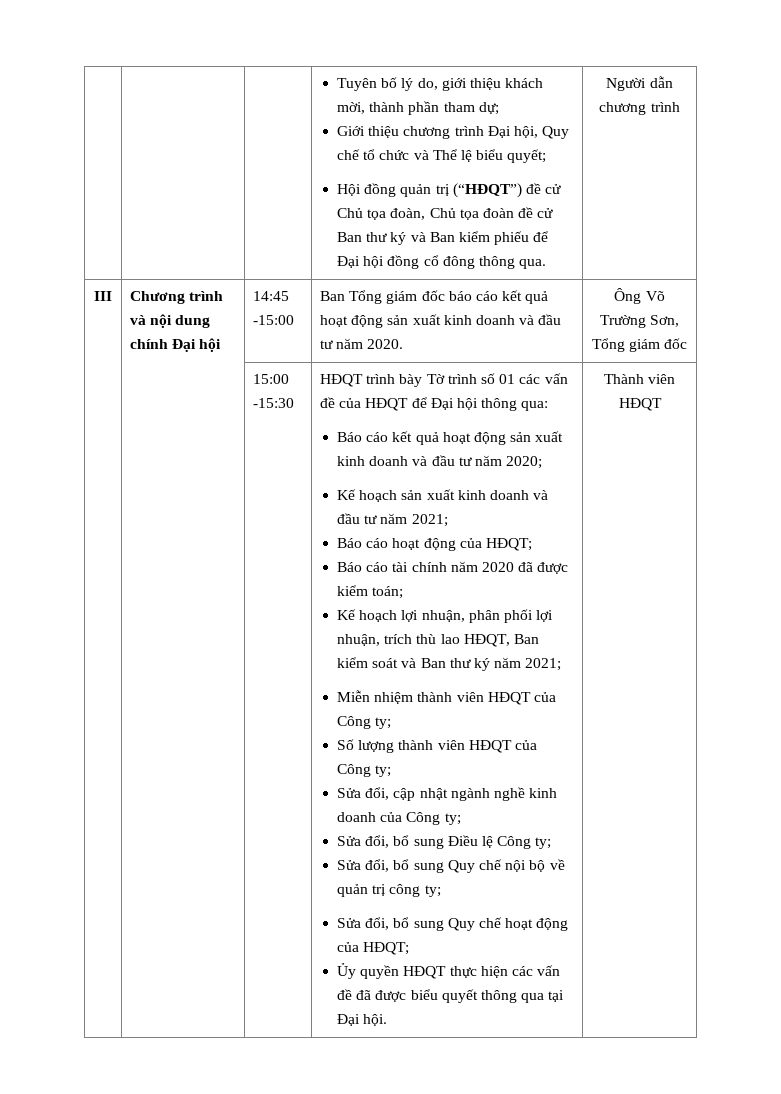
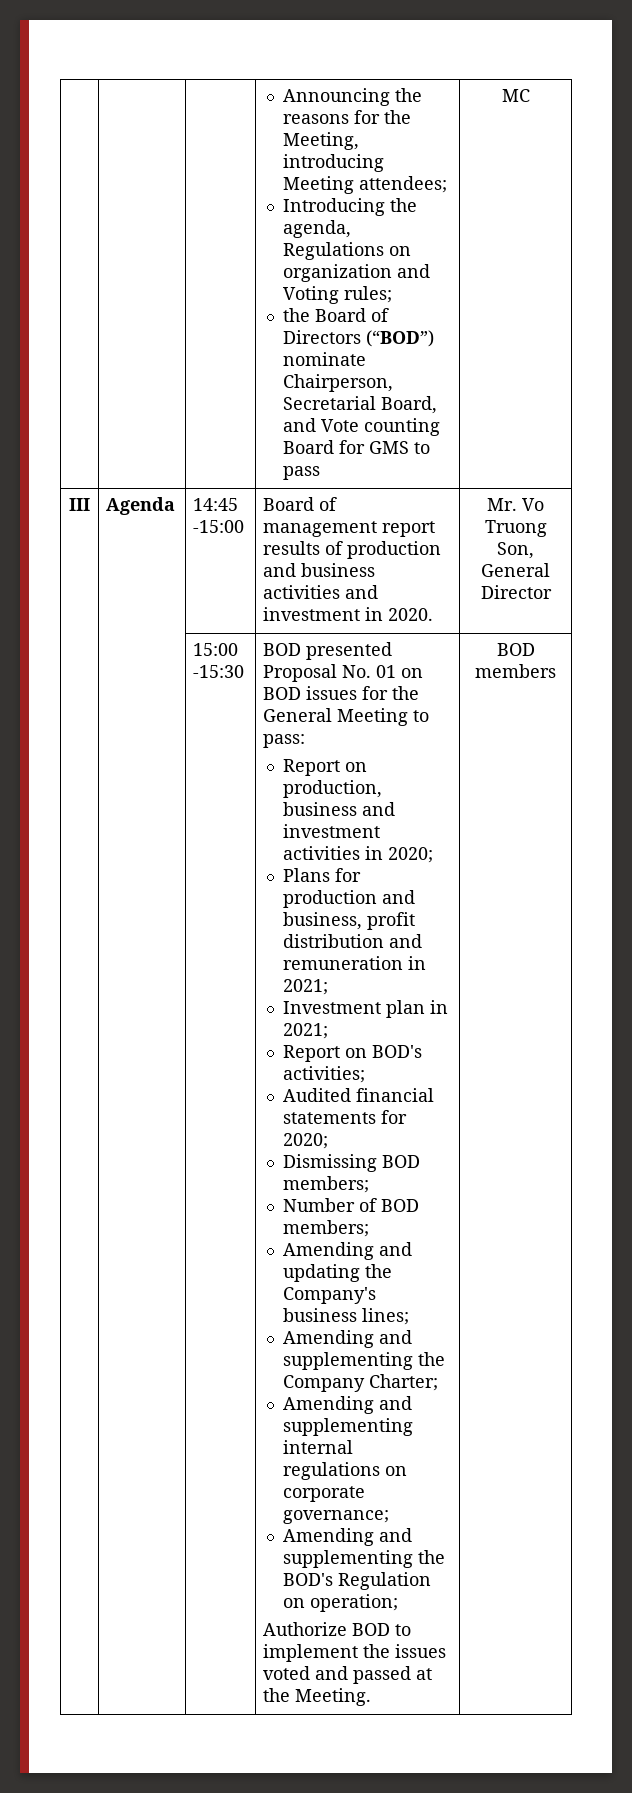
[337,77,544,91] [337,101,499,115] [337,126,570,139] [337,149,547,163] [337,183,562,198] [337,207,554,220] [337,231,549,245] [337,255,547,269] [606,76,673,91] [599,102,680,115] [94,291,112,301] [130,291,224,304] [130,314,211,328] [130,338,222,352] [253,291,290,301] [253,315,295,325] [320,290,549,304] [320,314,562,328] [320,338,404,349] [614,288,665,304] [599,315,680,328] [591,338,688,352] [253,374,290,384] [253,398,295,408] [320,373,568,387] [320,397,549,411] [337,431,564,445] [337,455,543,469] [337,489,549,502] [337,513,448,527] [337,538,532,551] [337,561,569,574] [337,585,404,599] [337,609,554,623] [337,634,539,647] [337,657,562,671] [337,690,556,705] [337,716,392,729] [337,739,537,753] [337,764,392,777] [337,787,558,801] [337,812,461,825] [337,835,552,849] [337,859,565,873] [337,884,441,897] [337,917,569,931] [337,942,410,955] [337,963,561,979] [337,989,565,1003] [337,1014,388,1026] [603,374,676,384] [618,398,662,411] | | | Tuyên bố lý do, giới thiệu khách mời, thành phần tham dự; // Giới thiệu chương trình Đại hội, Quy chế tổ chức và Thể lệ biểu quyết; // Hội đồng quản trị (“HĐQT”) đề cử Chủ tọa đoàn, Chủ tọa đoàn đề cử Ban thư ký và Ban kiểm phiếu để Đại hội đồng cổ đông thông qua. | Người dẫn chương trình // III | Chương trình và nội dung chính Đại hội | 14:45 -15:00 | Ban Tổng giám đốc báo cáo kết quả hoạt động sản xuất kinh doanh và đầu tư năm 2020. | Ông Võ Trường Sơn, Tổng giám đốc // | | 15:00 -15:30 | HĐQT trình bày Tờ trình số 01 các vấn đề của HĐQT để Đại hội thông qua: // Báo cáo kết quả hoạt động sản xuất kinh doanh và đầu tư năm 2020; // Kế hoạch sản xuất kinh doanh và đầu tư năm 2021; // Báo cáo hoạt động của HĐQT; // Báo cáo tài chính năm 2020 đã được kiểm toán; // Kế hoạch lợi nhuận, phân phối lợi nhuận, trích thù lao HĐQT, Ban kiểm soát và Ban thư ký năm 2021; // Miễn nhiệm thành viên HĐQT của Công ty; // Số lượng thành viên HĐQT của Công ty; // Sửa đổi, cập nhật ngành nghề kinh doanh của Công ty; // Sửa đổi, bổ sung Điều lệ Công ty; // Sửa đổi, bổ sung Quy chế nội bộ về quản trị công ty; // Sửa đổi, bổ sung Quy chế hoạt động của HĐQT; // Ủy quyền HĐQT thực hiện các vấn đề đã được biểu quyết thông qua tại Đại hội. | Thành viên HĐQT -> [283,88,423,106] [283,110,412,124] [283,132,360,150] [283,154,385,172] [283,176,448,194] [283,198,418,216] [283,220,352,238] [283,242,412,260] [283,264,431,282] [283,286,393,304] [283,308,390,322] [283,330,435,347] [283,352,367,366] [283,374,394,392] [283,396,438,414] [283,418,441,436] [283,440,431,454] [283,466,321,480] [501,89,530,102] [69,498,90,511] [106,497,176,515] [193,498,239,511] [193,520,245,533] [263,497,338,511] [263,521,436,537] [263,541,442,559] [263,563,376,577] [263,585,379,599] [263,607,434,621] [487,498,544,511] [484,520,547,537] [497,542,534,559] [481,563,550,577] [480,585,552,599] [193,643,239,656] [193,665,245,678] [263,642,393,660] [263,664,424,682] [263,686,420,700] [263,708,430,726] [263,734,306,748] [283,759,368,776] [283,780,383,798] [283,802,396,816] [283,824,381,838] [283,846,434,863] [283,868,362,882] [283,890,416,908] [283,912,416,930] [283,934,423,948] [283,956,427,970] [283,979,329,995] [283,1000,449,1018] [283,1023,329,1039] [283,1045,423,1062] [283,1066,366,1083] [283,1088,435,1102] [283,1110,408,1124] [283,1133,329,1149] [283,1154,421,1172] [283,1176,370,1193] [283,1198,420,1212] [283,1220,370,1237] [283,1242,413,1260] [283,1264,393,1282] [283,1287,377,1304] [283,1308,410,1325] [283,1330,413,1348] [283,1352,446,1370] [283,1374,439,1392] [283,1396,413,1414] [283,1418,414,1436] [283,1440,354,1454] [283,1462,408,1480] [283,1486,366,1502] [283,1510,390,1524] [283,1528,413,1546] [283,1550,446,1568] [283,1572,432,1590] [283,1594,399,1612] [263,1622,412,1636] [263,1644,447,1662] [263,1666,433,1684] [263,1688,372,1706] [496,643,535,656] [475,664,556,678] | | | Announcing the reasons for the Meeting, introducing Meeting attendees; // Introducing the agenda, Regulations on organization and Voting rules; // the Board of Directors (“BOD”) nominate Chairperson, Secretarial Board, and Vote counting Board for GMS to pass | MC // III | Agenda | 14:45 -15:00 | Board of management report results of production and business activities and investment in 2020. | Mr. Vo Truong Son, General Director // | | 15:00 -15:30 | BOD presented Proposal No. 01 on BOD issues for the General Meeting to pass: // Report on production, business and investment activities in 2020; // Plans for production and business, profit distribution and remuneration in 2021; // Investment plan in 2021; // Report on BOD's activities; // Audited financial statements for 2020; // Dismissing BOD members; // Number of BOD members; // Amending and updating the Company's business lines; // Amending and supplementing the Company Charter; // Amending and supplementing internal regulations on corporate governance; // Amending and supplementing the BOD's Regulation on operation; // Authorize BOD to implement the issues voted and passed at the Meeting. | BOD members

